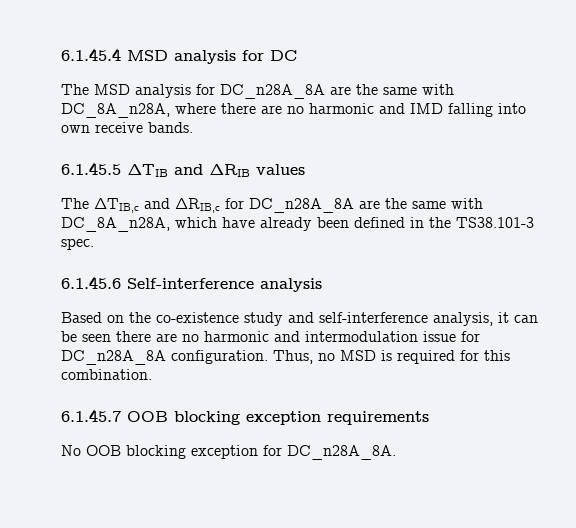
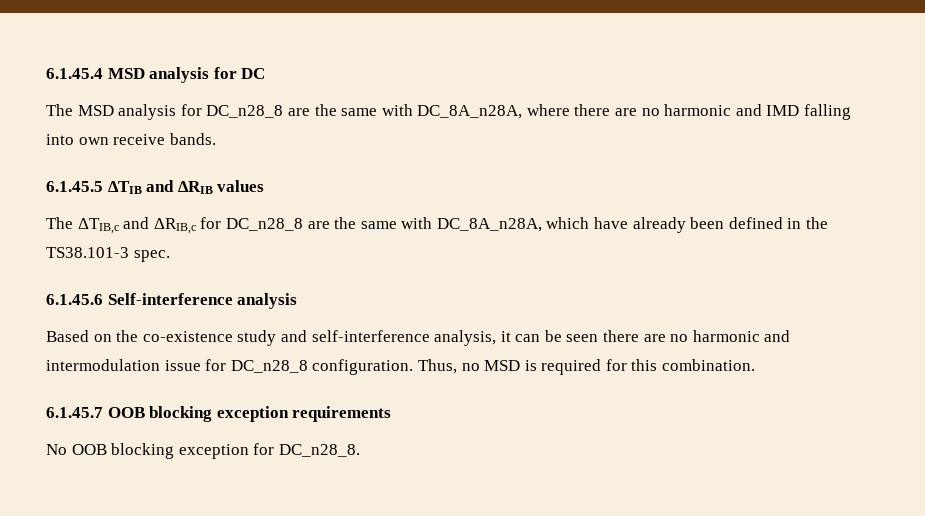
[220,84,325,99] DC_n28A_8A -> [206,105,284,118] DC_n28_8
[249,198,354,213] DC_n28A_8A -> [225,218,303,231] DC_n28_8
[61,350,166,365] DC_n28A_8A -> [230,360,308,373] DC_n28_8
[287,445,396,460] DC_n28A_8A. -> [278,444,360,457] DC_n28_8.

